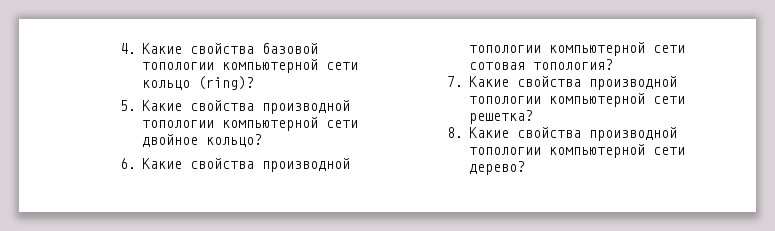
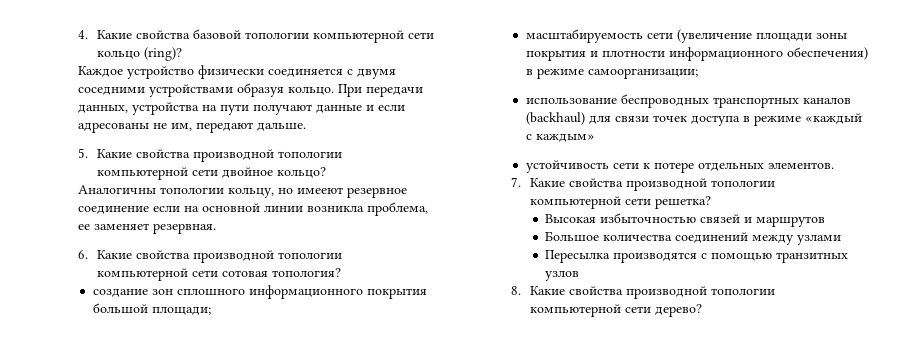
(254, 83) none -> [77,65,396,79] [77,83,423,97] [77,102,405,115] [77,122,306,133] // Каждое устройство физически соединяется с двумя соседними устройствами образуя кольцо. При передачи данных, устройства на пути получают данные и если адресованы не им, передают дальше.
(262, 140) none -> [77,185,407,198] [77,202,428,216] [77,223,216,234] // Аналогичны топологии кольцу, но имееют резервное соединение если на основной линии возникла проблема, ее заменяет резервная.
(613, 64) none -> [92,285,427,299] [92,303,211,315] [525,29,847,43] [525,47,868,61] [525,68,698,79] [525,94,851,108] [525,112,862,126] [525,134,595,142] [525,160,834,173] // создание зон сплошного информационного покрытия большой площади; // масштабируемость сети (увеличение площади зоны покрытия и плотности информационного обеспечения) в режиме самоорганизации; // использование беспроводных транспортных каналов (backhaul) для связи точек доступа в режиме «каждый с каждым» // устойчивость сети к потере отдельных элементов.
(533, 117) none -> [545,213,826,227] [545,231,842,245] [545,250,849,263] [545,271,580,281] // Высокая избыточностью связей и маршрутов // Большое количества соединений между узлами // Пересылка производятся с помощью транзитных узлов

